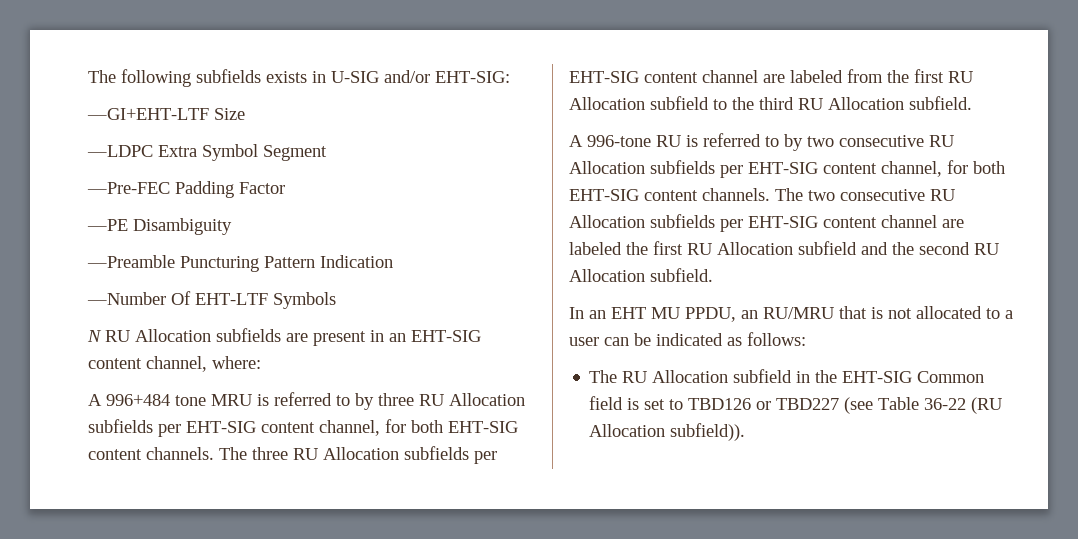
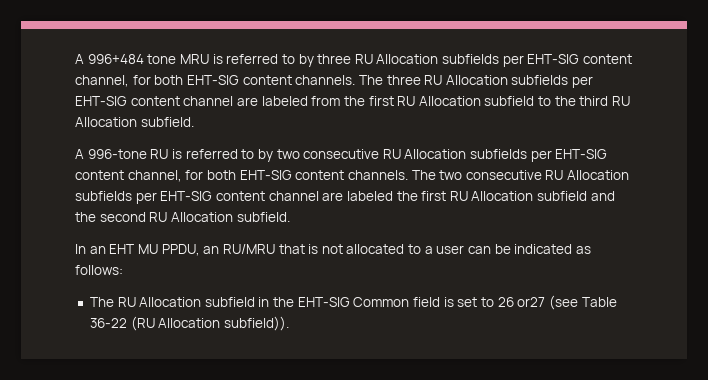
[88,69,510,87] [87,108,245,120] [87,144,327,161] [87,181,285,198] [87,218,232,235] [87,255,393,272] [87,291,336,309] [87,328,481,346] [88,356,261,372] The following subfields exists in U-SIG and/or EHT-SIG: // —GI+EHT-LTF Size // —LDPC Extra Symbol Segment // —Pre-FEC Padding Factor // —PE Disambiguity // —Preamble Puncturing Pattern Indication // —Number Of EHT-LTF Symbols // N RU Allocation subfields are present in an EHT-SIG content channel, where: // -> (75, 59) none
[688,398,840,410] TBD126 or TBD227 -> [497,297,546,307] 26 or27

